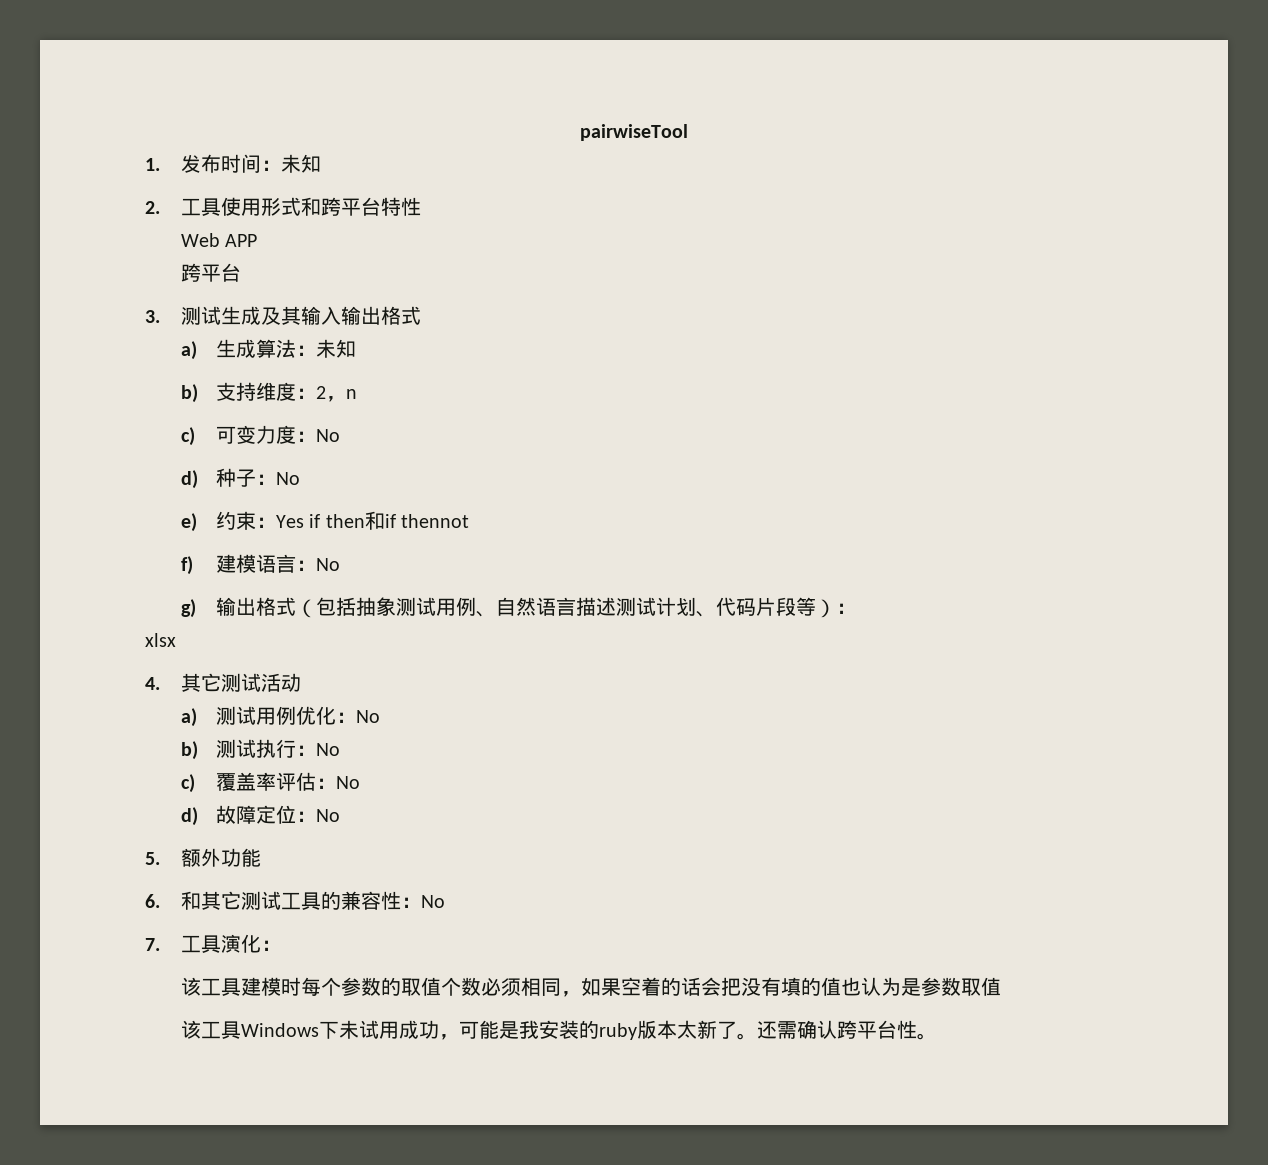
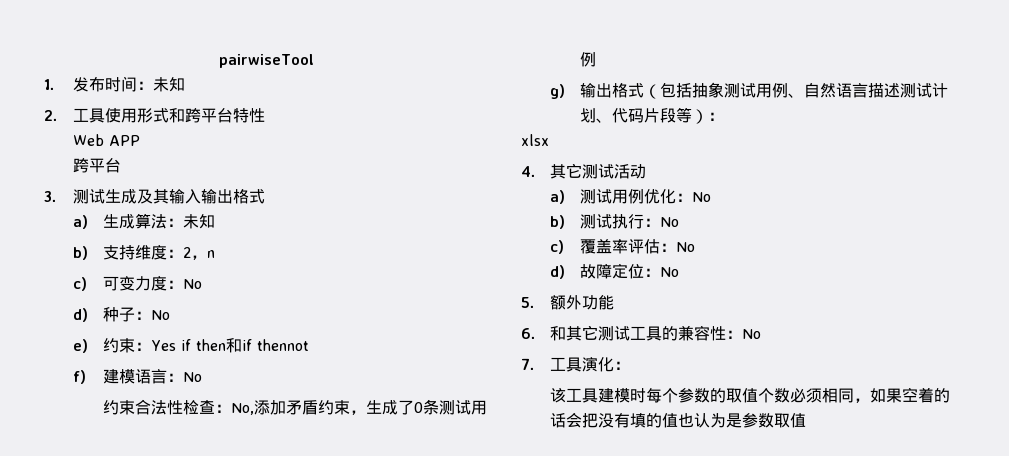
(340, 564) none -> [102,399,487,415] [579,52,596,67] // 约束合法性检查：No,添加矛盾约束，生成了0条测试用例
[180,1020,937,1040] // 该工具Windows下未试用成功，可能是我安装的ruby版本太新了。还需确认跨平台性。 -> (807, 420) none

